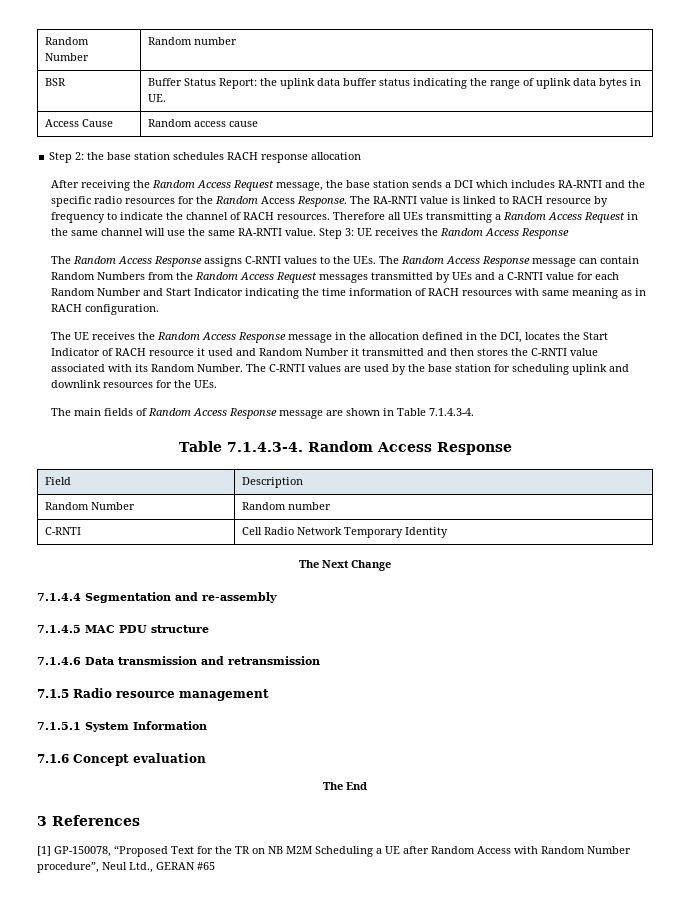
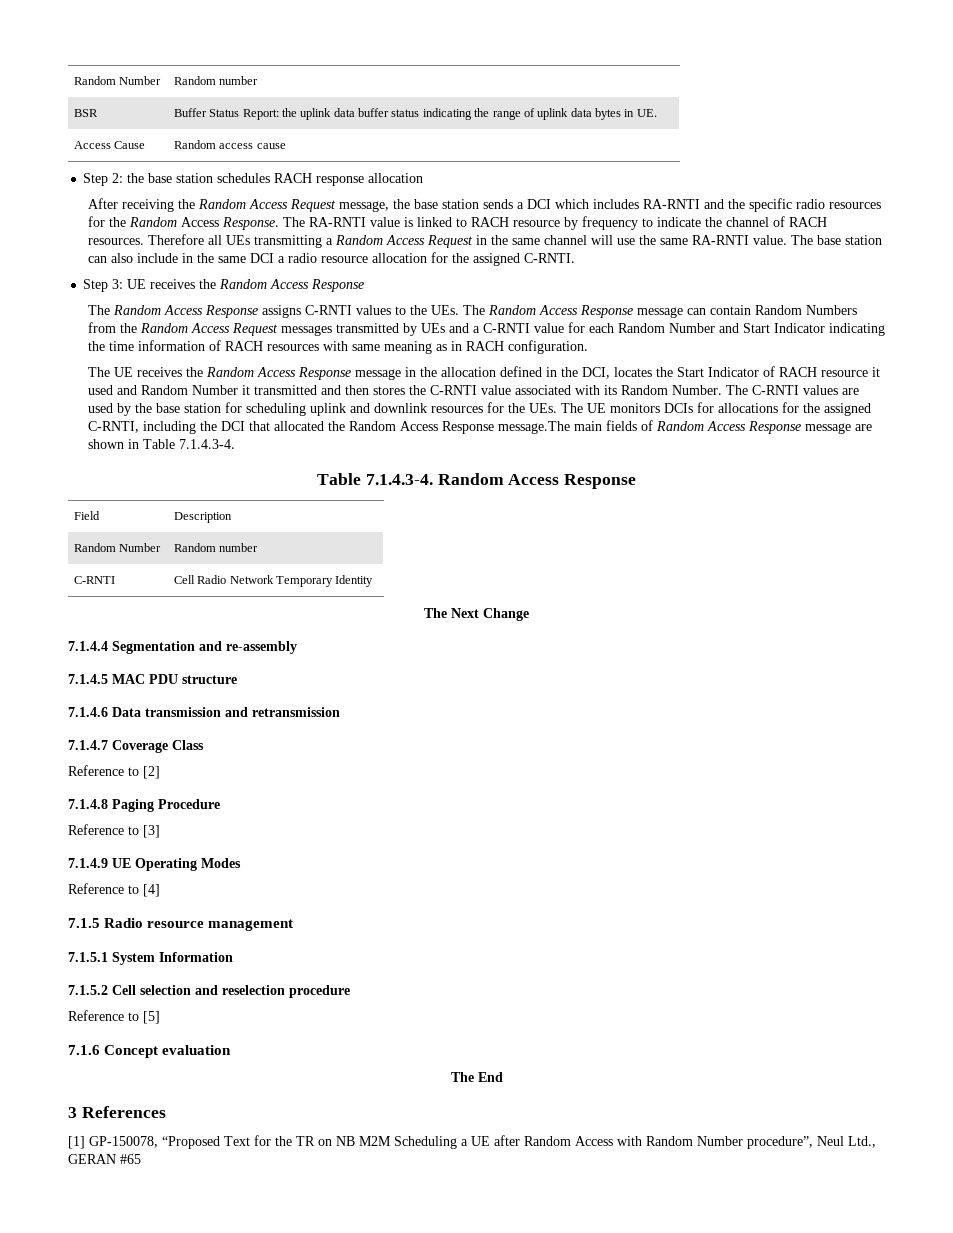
(316, 232) none -> [790,235,882,245] [87,252,575,266] The base station can also include in the same DCI a radio resource allocation for the assigned C-RNTI. //
[50,408,71,416] // The -> [560,402,871,416] [87,421,570,434] The UE monitors DCIs for allocations for the assigned C-RNTI, including the DCI that allocated the Random Access Response message.The
(320, 660) none -> [68,740,204,753] [68,765,160,779] [68,799,220,812] [68,824,160,838] [68,858,241,871] [68,883,160,897] // 7.1.4.7 Coverage Class // Reference to [2] // 7.1.4.8 Paging Procedure // Reference to [3] // 7.1.4.9 UE Operating Modes // Reference to [4]
(207, 725) none -> [68,985,350,998] [68,1010,160,1024] // 7.1.5.2 Cell selection and reselection procedure // Reference to [5]

